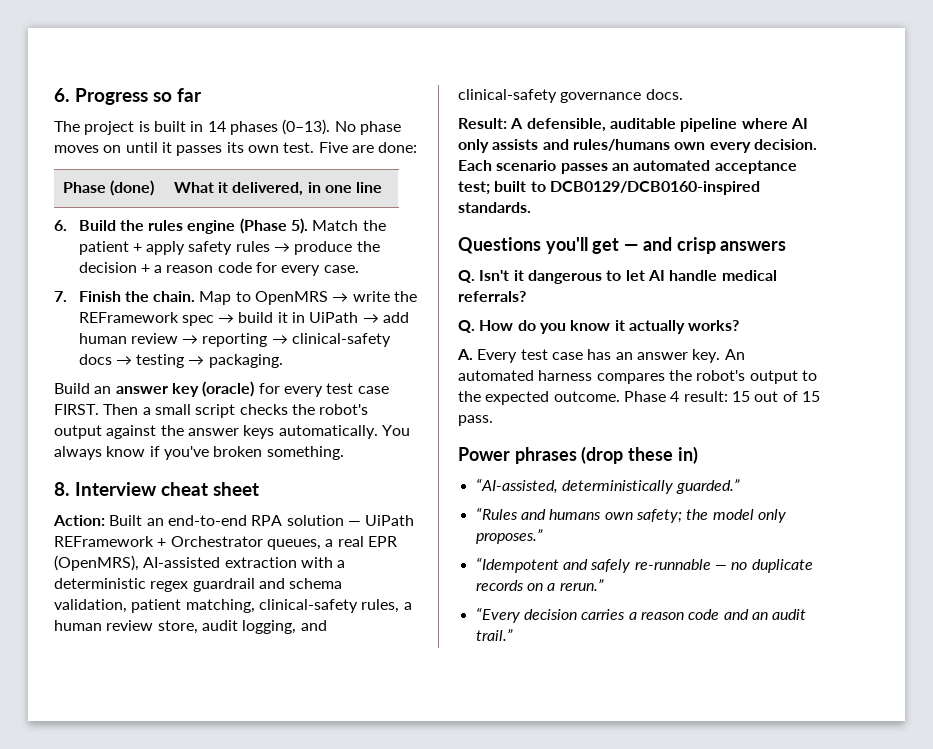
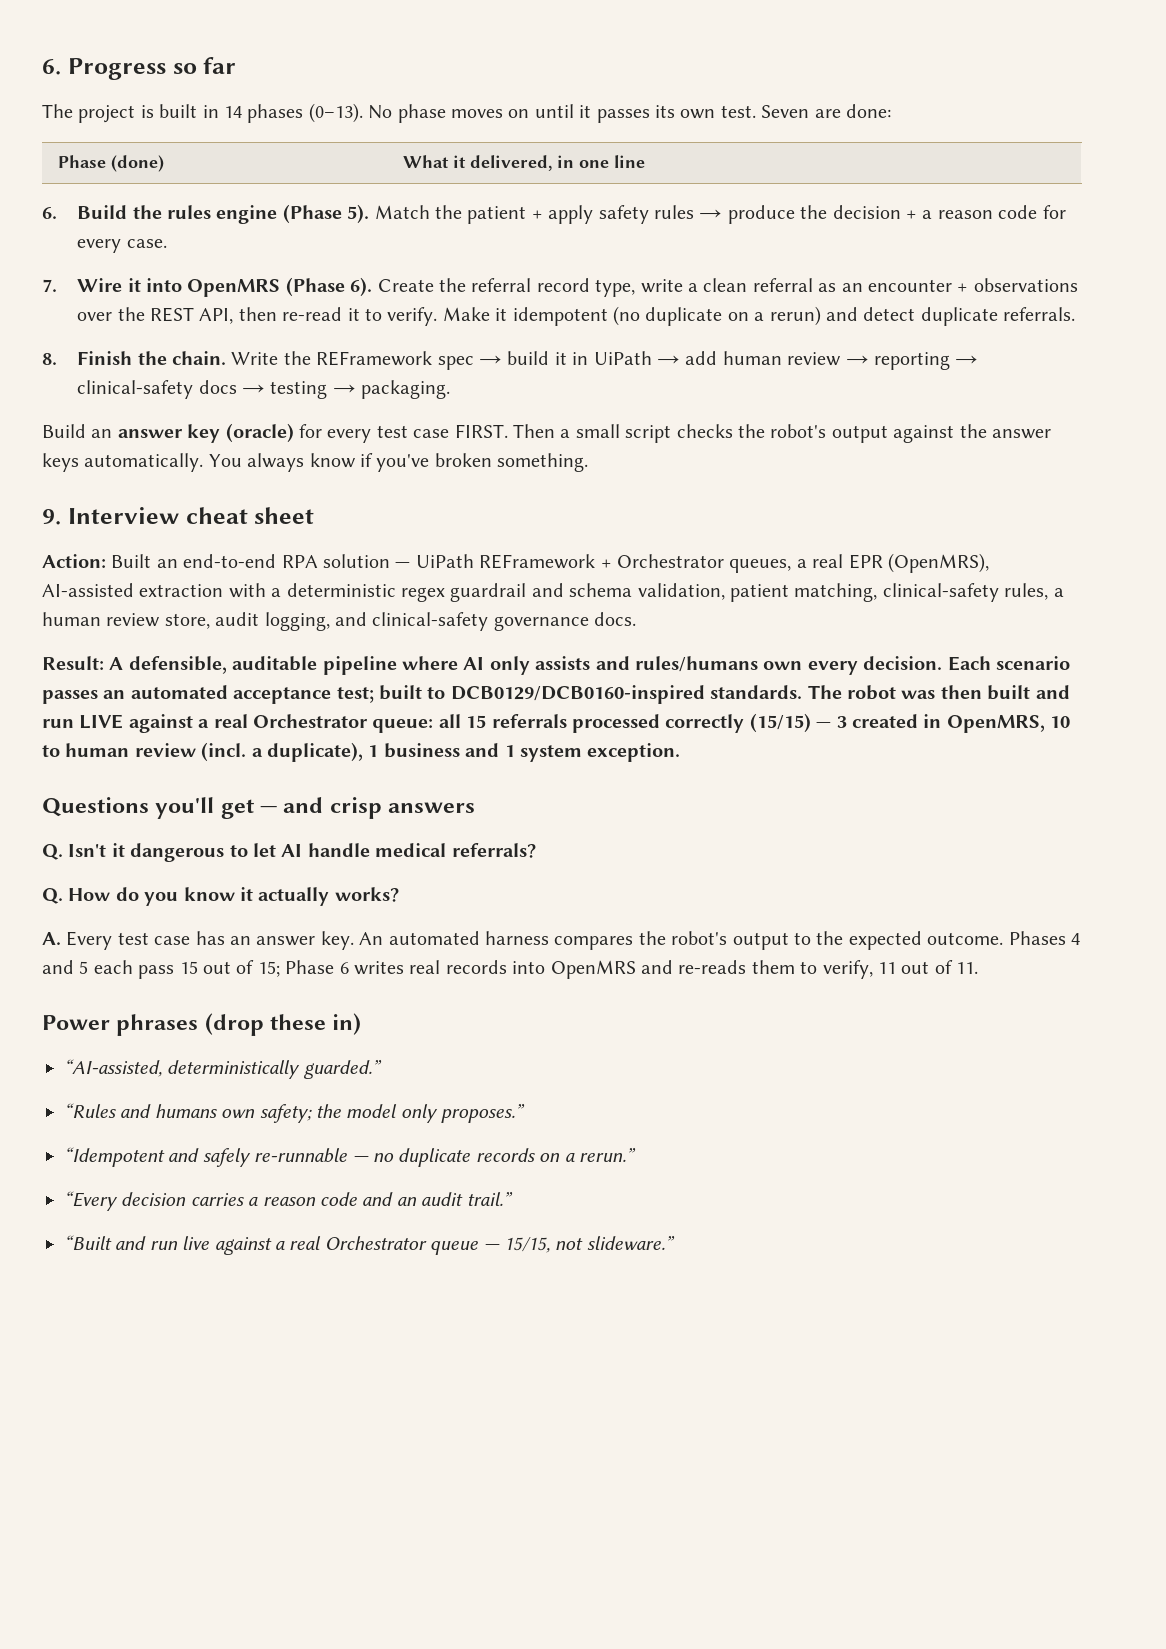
[318,142,348,153] Five -> [761,105,810,118] Seven
[78,291,390,305] Finish the chain. Map to OpenMRS → write -> [77,277,1078,297] [77,306,1076,326] [42,351,279,365] Wire it into OpenMRS (Phase 6). Create the referral record type, write a clean referral as an encounter + observations over the REST API, then re-read it to verify. Make it idempotent (no duplicate on a rerun) and detect duplicate referrals. // 8. Finish the chain. Write
[54,482,70,496] 8. -> [42,509,61,525] 9.
(531, 207) none -> [807,685,1070,700] [42,713,1071,733] [42,742,681,762] The robot was then built and run LIVE against a real Orchestrator queue: all 15 referrals processed correctly (15/15) — 3 created in OpenMRS, 10 to human review (incl. a duplicate), 1 business and 1 system exception.
[623,391,820,402] [458,415,493,426] Phase 4 result: 15 out of 15 pass. -> [1008,931,1080,945] [42,960,979,979] Phases 4 and 5 each pass 15 out of 15; Phase 6 writes real records into OpenMRS and re-reads them to verify, 11 out of 11.
(513, 635) none -> [64,1235,675,1255] // “Built and run live against a real Orchestrator queue — 15/15, not slideware.”

